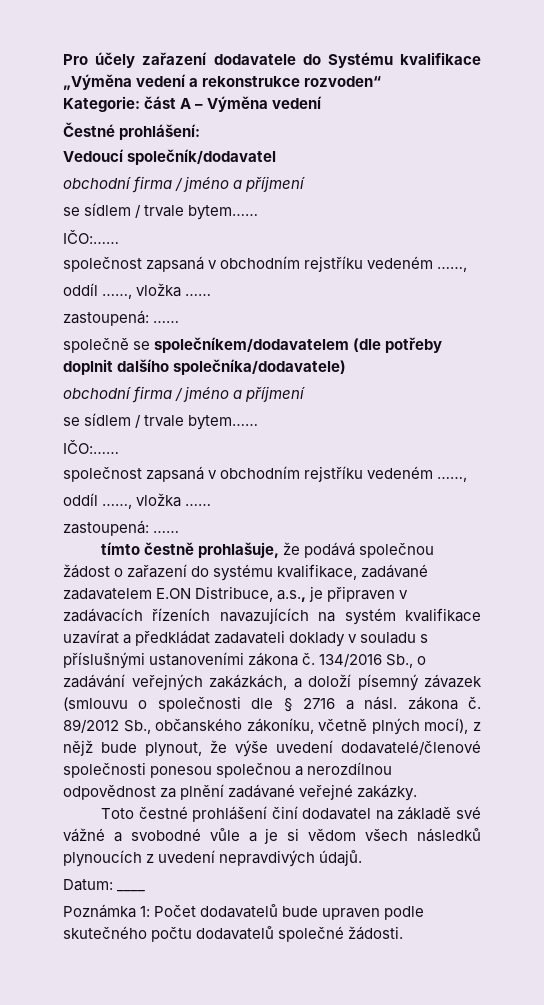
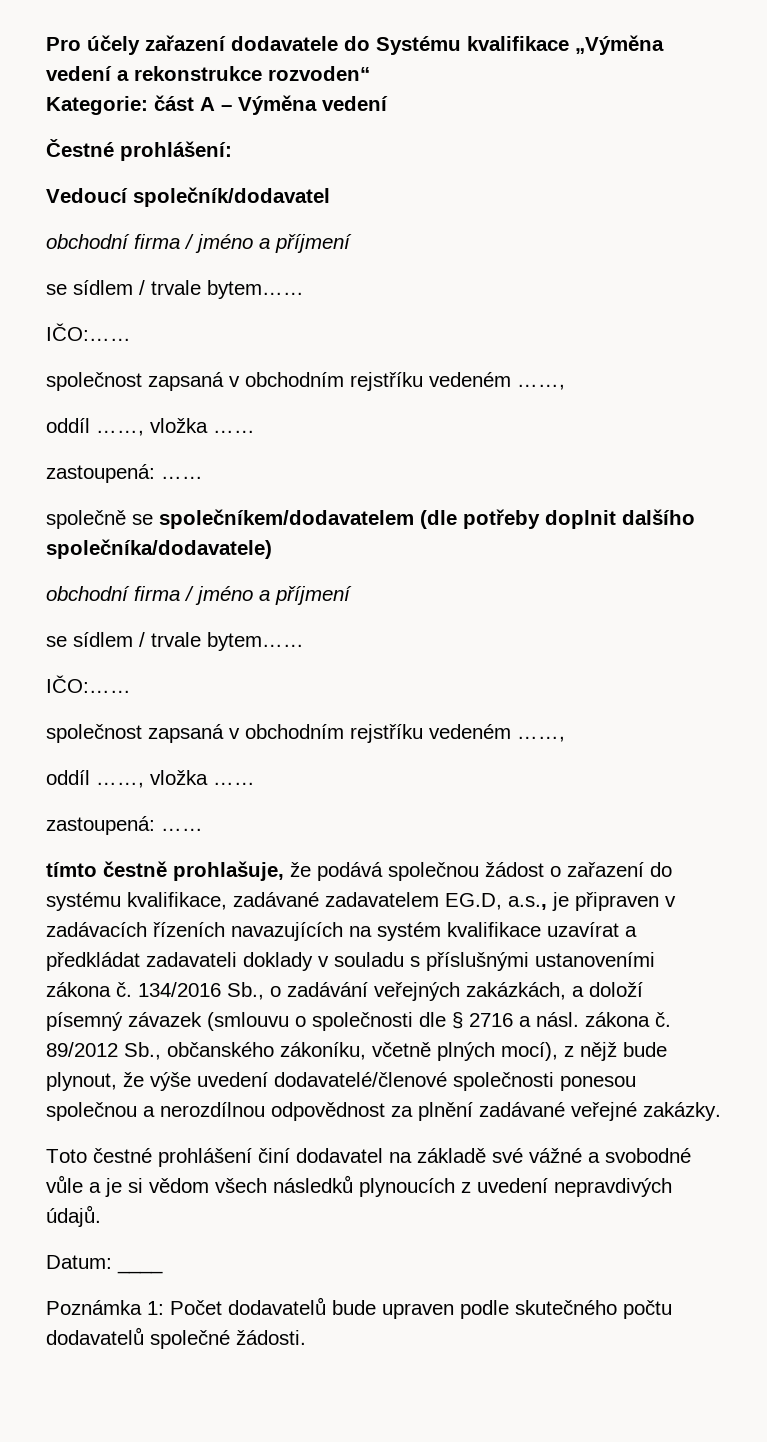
[156,586,274,602] E.ON Distribuce, -> [445,893,502,910] EG.D,

